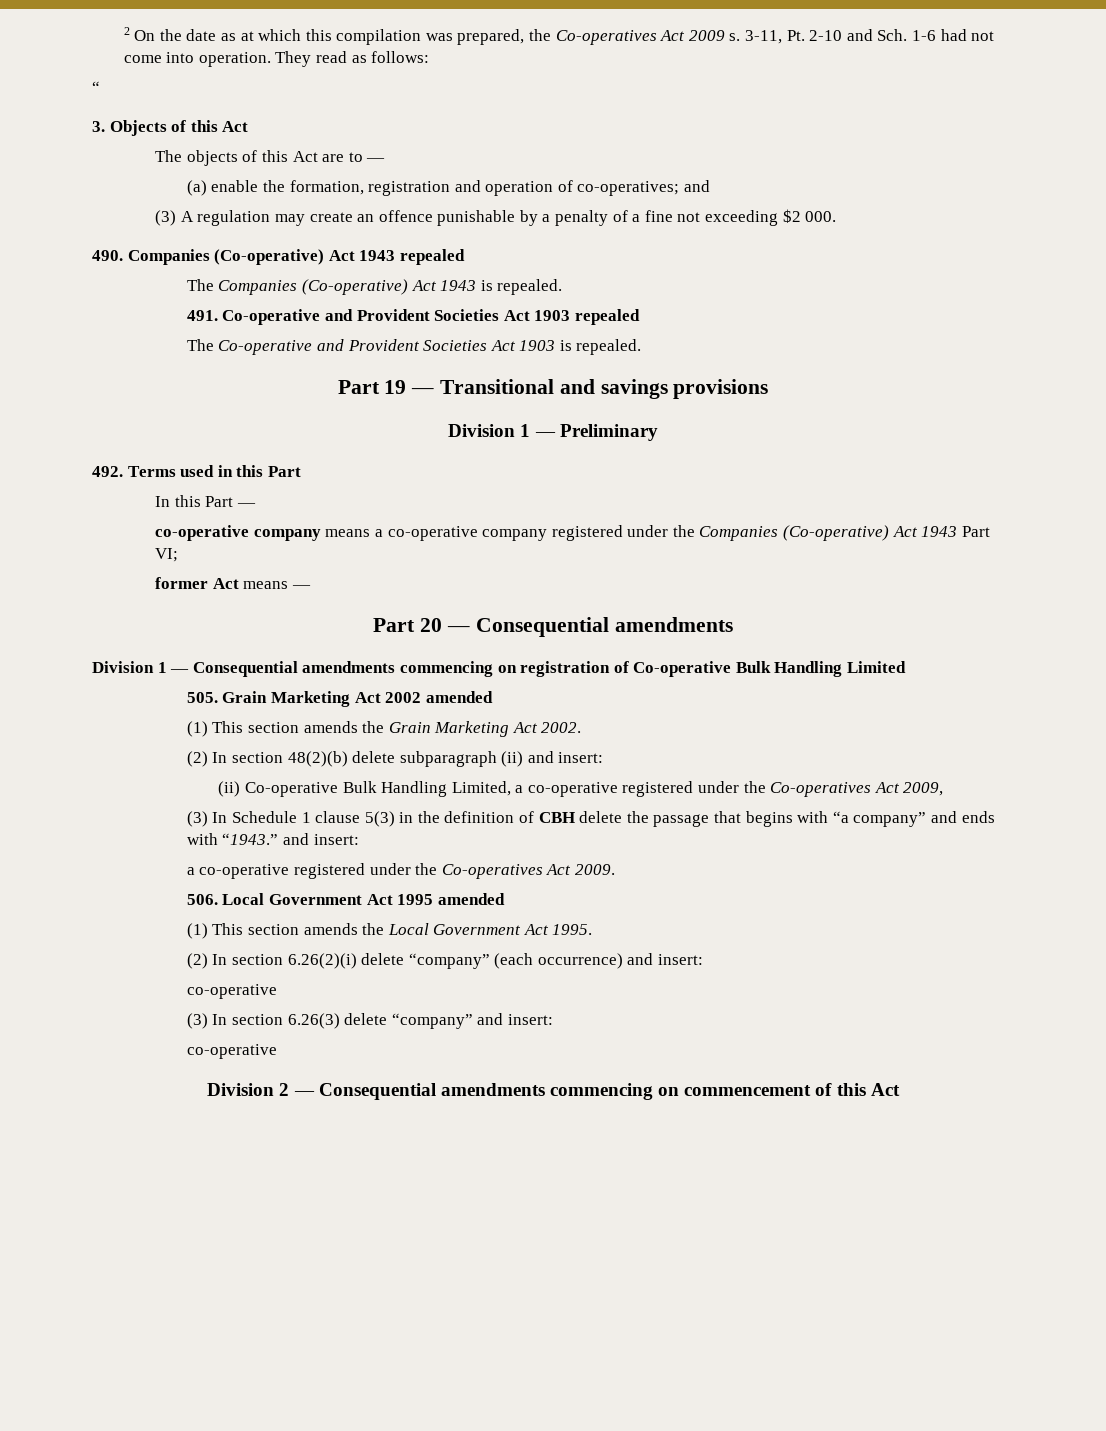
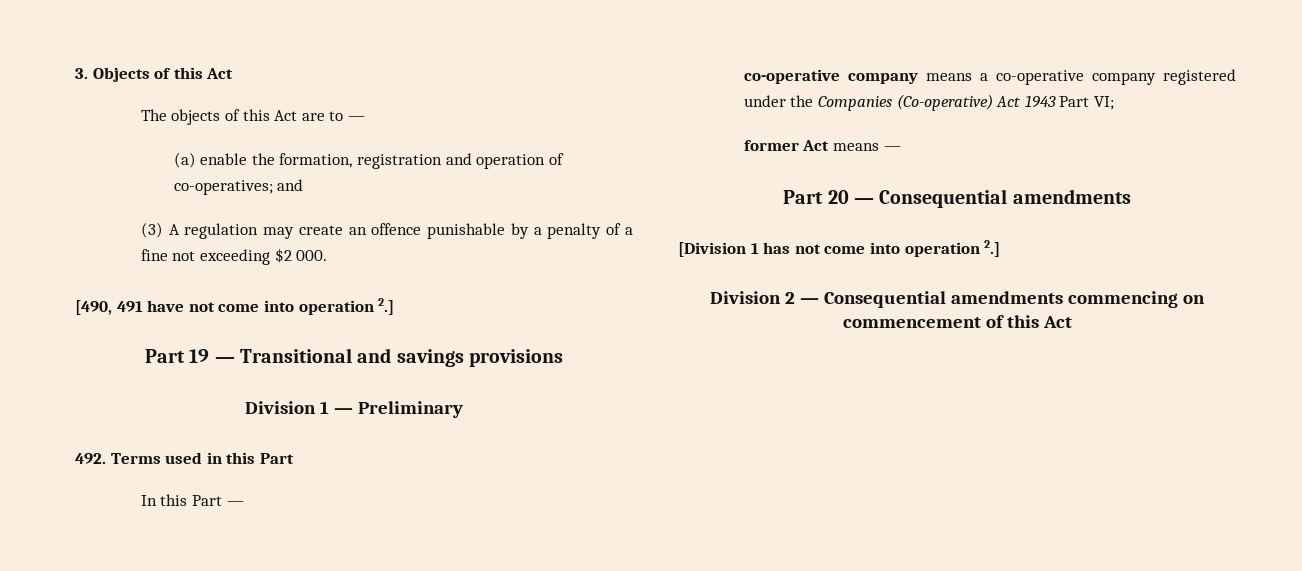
[123,27,995,45] [123,51,430,67] [92,81,100,93] 2 On the date as at which this compilation was prepared, the Co-operatives Act 2009 s. 3-11, Pt. 2-10 and Sch. 1-6 had not come into operation. They read as follows: // “ // -> (75, 73) none
[92,249,465,265] [186,279,563,295] [186,309,640,325] [186,339,642,355] 490. Companies (Co-operative) Act 1943 repealed // The Companies (Co-operative) Act 1943 is repealed. // 491. Co-operative and Provident Societies Act 1903 repealed // The Co-operative and Provident Societies Act 1903 is repealed. -> [75,298,395,315] [490, 491 have not come into operation 2.]
[92,661,907,677] [186,691,493,707] [186,721,582,737] [186,751,604,767] [218,781,944,797] [186,811,995,827] [186,833,359,845] [186,863,615,879] [186,893,505,905] [186,923,593,939] [186,953,704,969] [186,984,277,999] [186,1013,553,1029] [186,1044,277,1059] Division 1 — Consequential amendments commencing on registration of Co-operative Bulk Handling Limited // 505. Grain Marketing Act 2002 amended // (1) This section amends the Grain Marketing Act 2002. // (2) In section 48(2)(b) delete subparagraph (ii) and insert: // (ii) Co-operative Bulk Handling Limited, a co-operative registered under the Co-operatives Act 2009, // (3) In Schedule 1 clause 5(3) in the definition of CBH delete the passage that begins with “a company” and ends with “1943.” and insert: // a co-operative registered under the Co-operatives Act 2009. // 506. Local Government Act 1995 amended // (1) This section amends the Local Government Act 1995. // (2) In section 6.26(2)(i) delete “company” (each occurrence) and insert: // co-operative // (3) In section 6.26(3) delete “company” and insert: // co-operative -> [678,240,1001,257] [Division 1 has not come into operation 2.]

